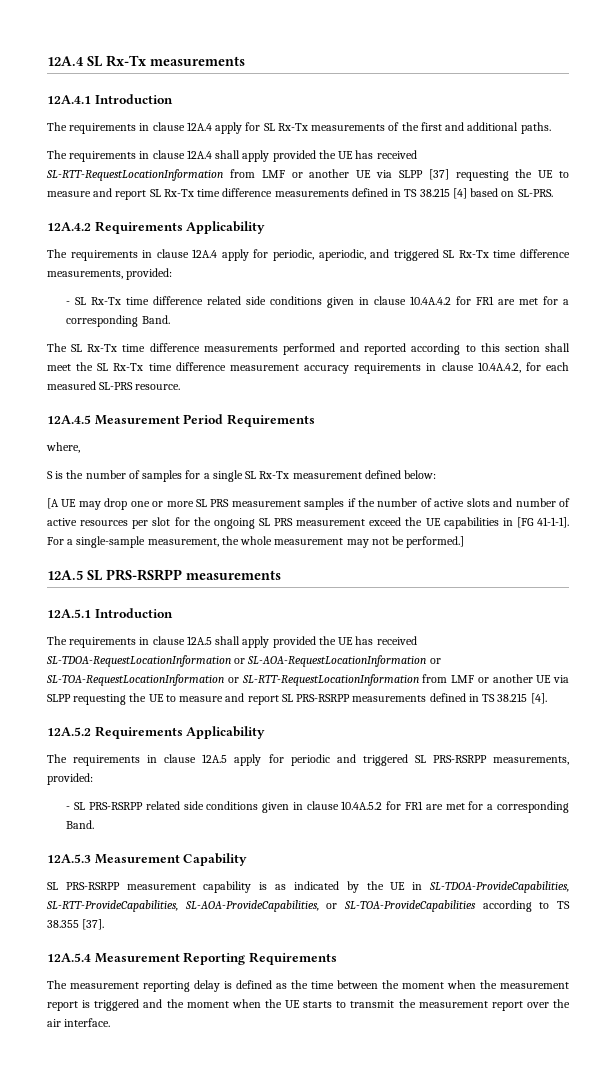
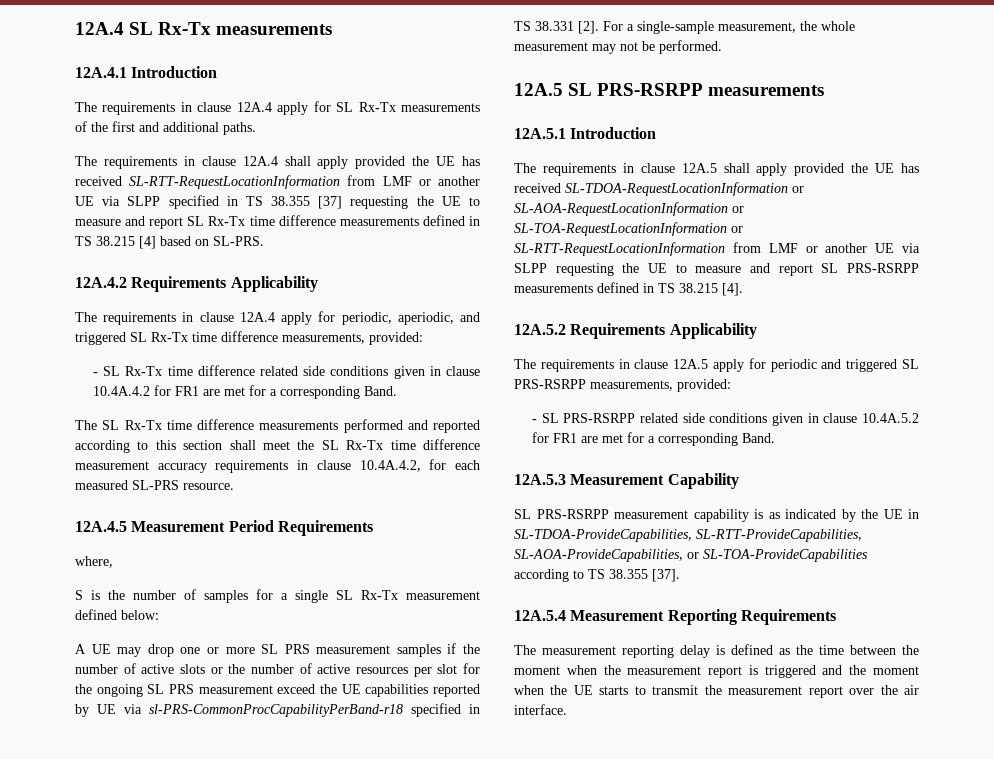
(423, 174) none -> [168,195,311,209] specified in TS 38.355
[47,498,59,509] [A -> [75,644,86,654] A
[493,498,513,507] and -> [210,664,246,674] or the
[502,517,569,528] in [FG 41-1-1]. -> [433,684,481,697] [75,703,480,717] [514,21,599,34] reported by UE via sl-PRS-CommonProcCapabilityPerBand-r18 specified in TS 38.331 [2].
[406,536,465,548] performed.] -> [659,40,722,54] performed.

